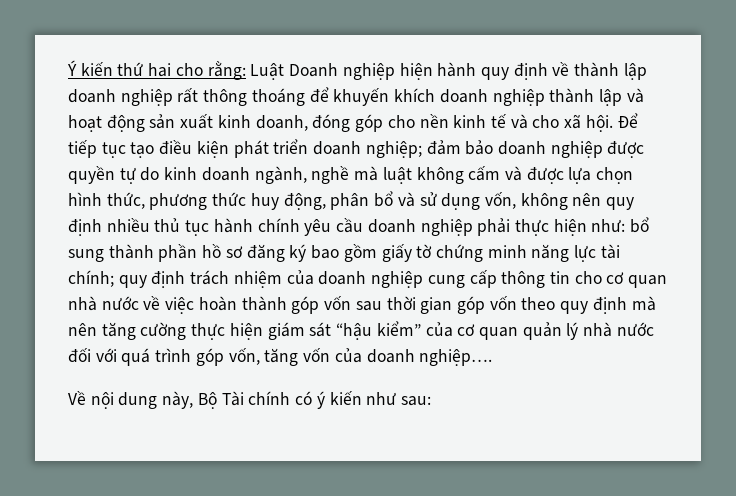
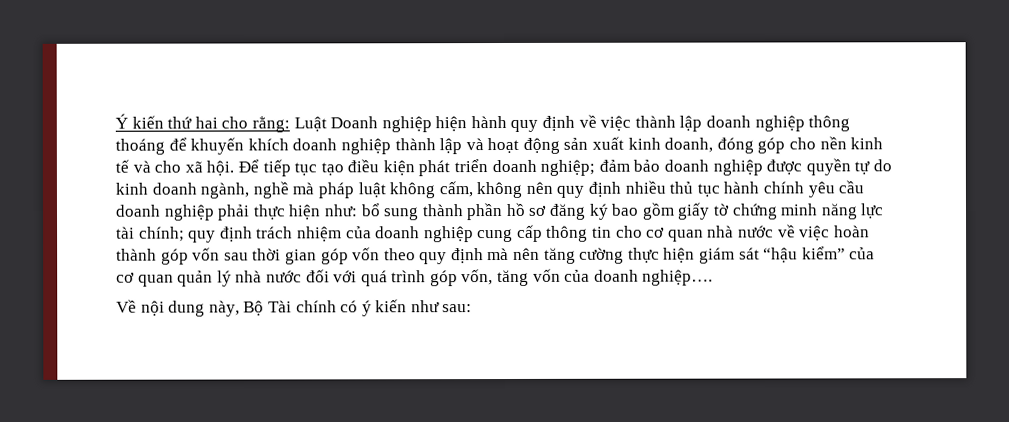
(570, 69) none -> [600,115,632,131] việc
[177,88,199,103] rất -> (805, 123) none
(379, 173) none -> [317,182,354,199] pháp
[468,166,634,184] [68,191,516,210] cấm và được lựa chọn hình thức, phương thức huy động, phân bổ và sử dụng vốn, -> [438,181,473,198] cấm,

